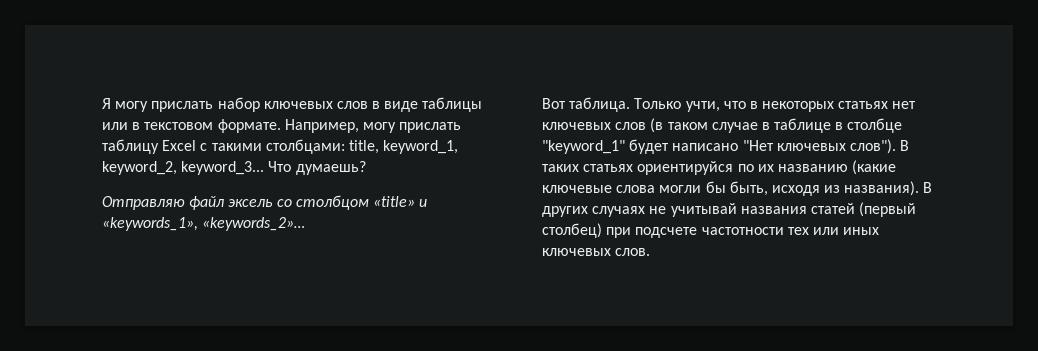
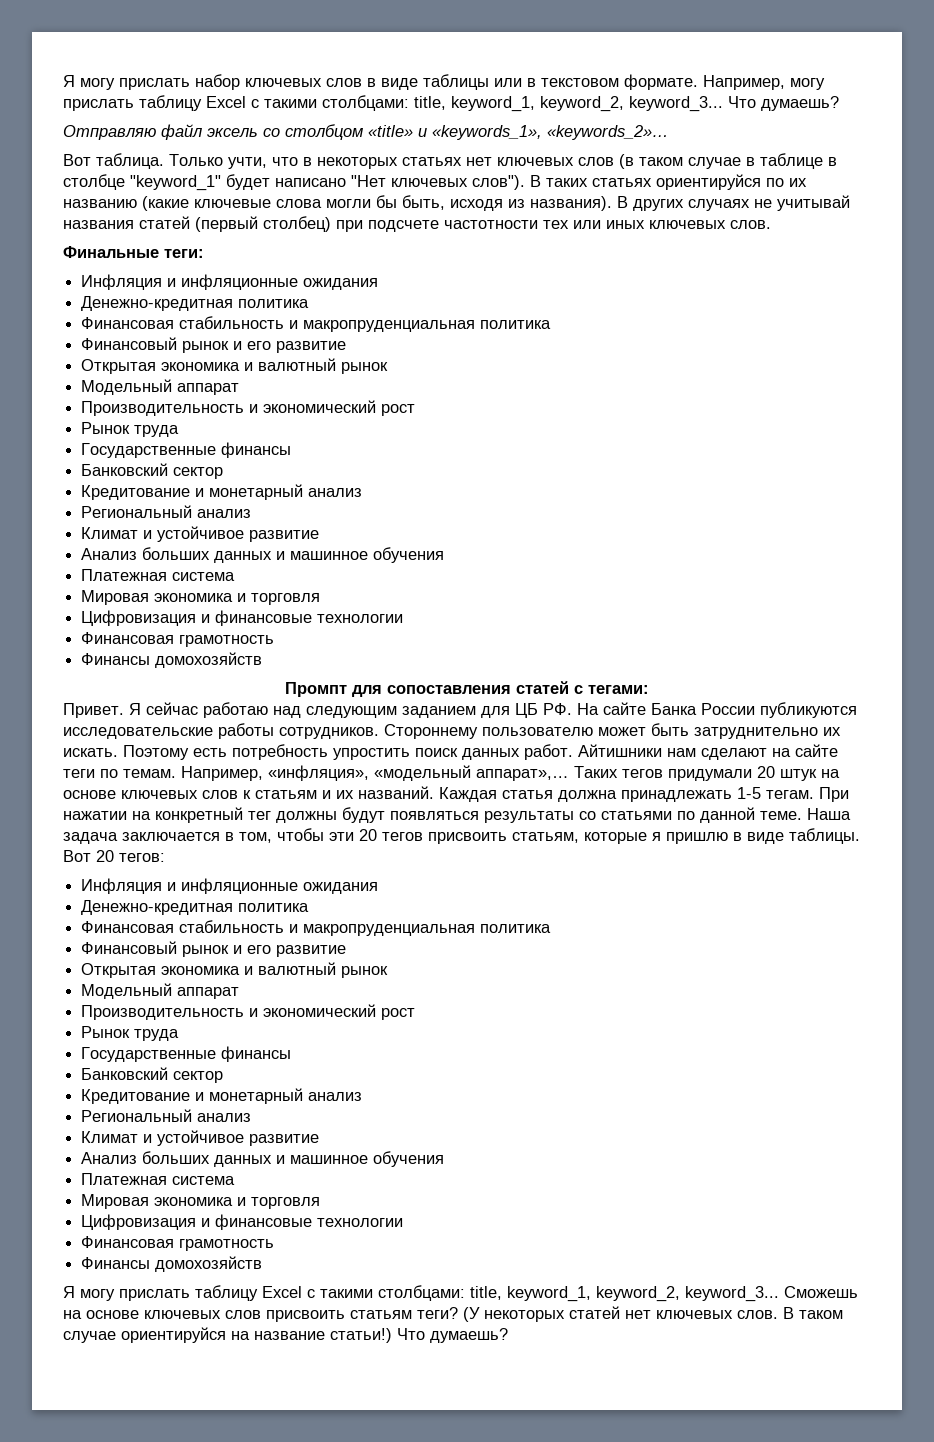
(651, 252) none -> [63,246,204,258] [81,274,379,290] [81,296,310,311] [81,316,552,332] [81,337,347,353] [81,358,389,374] [81,379,240,395] [81,400,416,416] [81,422,180,437] [81,442,292,458] [81,463,224,479] [81,484,363,500] [81,505,252,518] [81,526,320,542] [81,547,445,563] [81,569,236,581] [81,590,321,605] [81,610,404,626] [81,632,275,647] [81,652,263,668] [285,681,649,697] [63,702,857,718] [63,723,841,739] [63,744,838,760] [63,765,840,781] [63,786,849,802] [63,807,851,823] [63,828,860,844] [63,850,165,862] [81,878,379,894] [81,900,310,915] [81,920,552,936] [81,941,347,957] [81,962,389,978] [81,983,240,999] [81,1004,416,1020] [81,1026,180,1041] [81,1046,292,1062] [81,1067,224,1083] [81,1088,363,1104] [81,1109,252,1122] [81,1130,320,1146] [81,1151,445,1167] [81,1173,236,1185] [81,1194,321,1209] [81,1214,404,1230] [81,1236,275,1251] [81,1256,263,1272] [63,1285,858,1302] [63,1306,843,1322] [63,1327,508,1343] // Финальные теги: // Инфляция и инфляционные ожидания // Денежно-кредитная политика // Финансовая стабильность и макропруденциальная политика // Финансовый рынок и его развитие // Открытая экономика и валютный рынок // Модельный аппарат // Производительность и экономический рост // Рынок труда // Государственные финансы // Банковский сектор // Кредитование и монетарный анализ // Региональный анализ // Климат и устойчивое развитие // Анализ больших данных и машинное обучения // Платежная система // Мировая экономика и торговля // Цифровизация и финансовые технологии // Финансовая грамотность // Финансы домохозяйств // Промпт для сопоставления статей с тегами: // Привет. Я сейчас работаю над следующим заданием для ЦБ РФ. На сайте Банка России публикуются исследовательские работы сотрудников. Стороннему пользователю может быть затруднительно их искать. Поэтому есть потребность упростить поиск данных работ. Айтишники нам сделают на сайте теги по темам. Например, «инфляция», «модельный аппарат»,… Таких тегов придумали 20 штук на основе ключевых слов к статьям и их названий. Каждая статья должна принадлежать 1-5 тегам. При нажатии на конкретный тег должны будут появляться результаты со статьями по данной теме. Наша задача заключается в том, чтобы эти 20 тегов присвоить статьям, которые я пришлю в виде таблицы. Вот 20 тегов: // Инфляция и инфляционные ожидания // Денежно-кредитная политика // Финансовая стабильность и макропруденциальная политика // Финансовый рынок и его развитие // Открытая экономика и валютный рынок // Модельный аппарат // Производительность и экономический рост // Рынок труда // Государственные финансы // Банковский сектор // Кредитование и монетарный анализ // Региональный анализ // Климат и устойчивое развитие // Анализ больших данных и машинное обучения // Платежная система // Мировая экономика и торговля // Цифровизация и финансовые технологии // Финансовая грамотность // Финансы домохозяйств // Я могу прислать таблицу Excel с такими столбцами: title, keyword_1, keyword_2, keyword_3... Сможешь на основе ключевых слов присвоить статьям теги? (У некоторых статей нет ключевых слов. В таком случае ориентируйся на название статьи!) Что думаешь?

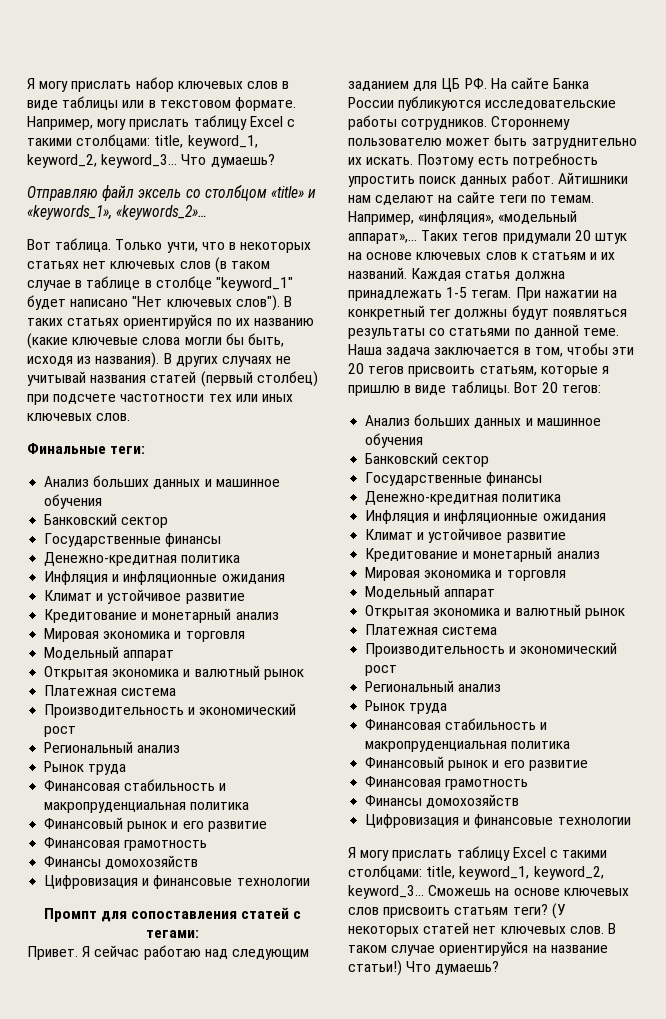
[81,274,379,290] [81,296,310,311] Инфляция и инфляционные ожидания // Денежно-кредитная политика -> [44,475,280,489] [44,494,103,509] [44,513,169,528] [44,533,222,547] [44,552,241,566] [44,571,285,585] [44,589,245,604] [44,608,279,623] [44,628,245,642] [44,646,175,661] [44,665,304,680] [44,685,177,696] [44,703,297,718] [44,726,77,737] [44,741,181,753] [44,761,127,775] Анализ больших данных и машинное обучения // Банковский сектор // Государственные финансы // Денежно-кредитная политика // Инфляция и инфляционные ожидания // Климат и устойчивое развитие // Кредитование и монетарный анализ // Мировая экономика и торговля // Модельный аппарат // Открытая экономика и валютный рынок // Платежная система // Производительность и экономический рост // Региональный анализ // Рынок труда
[81,358,389,374] [81,379,240,395] [81,400,416,416] [81,422,180,437] [81,442,292,458] [81,463,224,479] [81,484,363,500] [81,505,252,518] [81,526,320,542] [81,547,445,563] [81,569,236,581] [81,590,321,605] [81,610,404,626] [81,632,275,647] [81,652,263,668] Открытая экономика и валютный рынок // Модельный аппарат // Производительность и экономический рост // Рынок труда // Государственные финансы // Банковский сектор // Кредитование и монетарный анализ // Региональный анализ // Климат и устойчивое развитие // Анализ больших данных и машинное обучения // Платежная система // Мировая экономика и торговля // Цифровизация и финансовые технологии // Финансовая грамотность // Финансы домохозяйств -> [44,837,208,851] [44,855,199,869] [44,875,310,889] Финансовая грамотность // Финансы домохозяйств // Цифровизация и финансовые технологии
[81,878,379,894] [81,900,310,915] Инфляция и инфляционные ожидания // Денежно-кредитная политика -> [365,414,601,428] [365,433,424,448] [365,452,490,467] [365,472,543,486] [365,491,562,505] [365,510,606,524] [365,528,566,543] [365,547,600,562] [365,567,566,581] [365,585,496,600] [365,604,625,619] [365,624,498,635] [365,642,618,657] [365,665,398,676] [365,680,502,692] [365,700,448,714] Анализ больших данных и машинное обучения // Банковский сектор // Государственные финансы // Денежно-кредитная политика // Инфляция и инфляционные ожидания // Климат и устойчивое развитие // Кредитование и монетарный анализ // Мировая экономика и торговля // Модельный аппарат // Открытая экономика и валютный рынок // Платежная система // Производительность и экономический рост // Региональный анализ // Рынок труда
[81,962,389,978] [81,983,240,999] [81,1004,416,1020] [81,1026,180,1041] [81,1046,292,1062] [81,1067,224,1083] [81,1088,363,1104] [81,1109,252,1122] [81,1130,320,1146] [81,1151,445,1167] [81,1173,236,1185] [81,1194,321,1209] [81,1214,404,1230] [81,1236,275,1251] [81,1256,263,1272] Открытая экономика и валютный рынок // Модельный аппарат // Производительность и экономический рост // Рынок труда // Государственные финансы // Банковский сектор // Кредитование и монетарный анализ // Региональный анализ // Климат и устойчивое развитие // Анализ больших данных и машинное обучения // Платежная система // Мировая экономика и торговля // Цифровизация и финансовые технологии // Финансовая грамотность // Финансы домохозяйств -> [365,776,529,790] [365,794,520,808] [365,814,631,828] Финансовая грамотность // Финансы домохозяйств // Цифровизация и финансовые технологии

